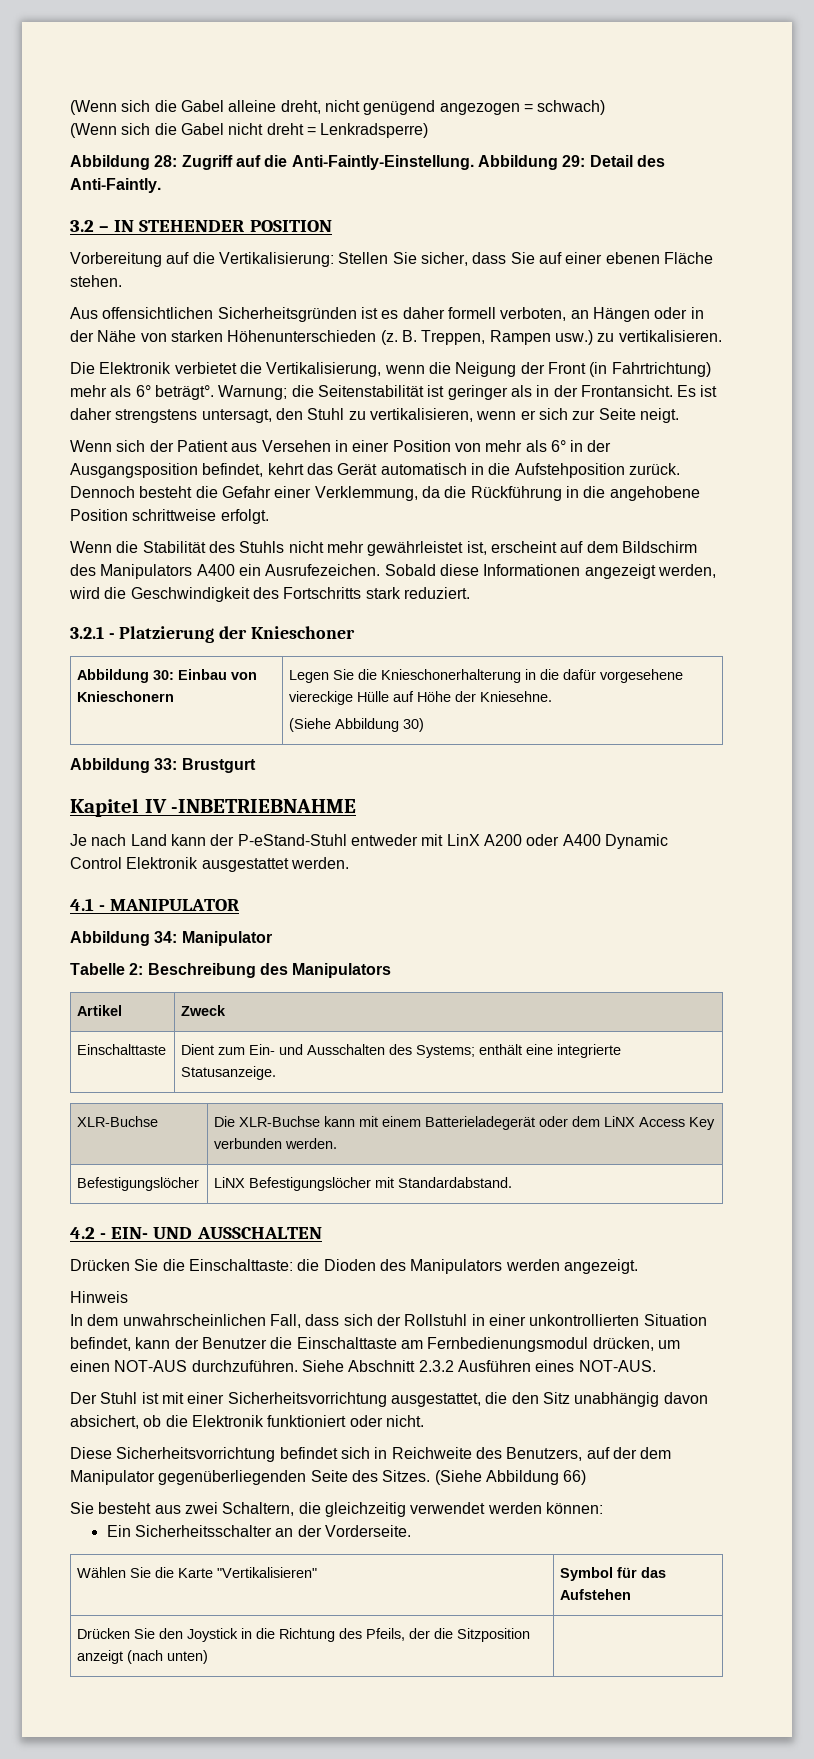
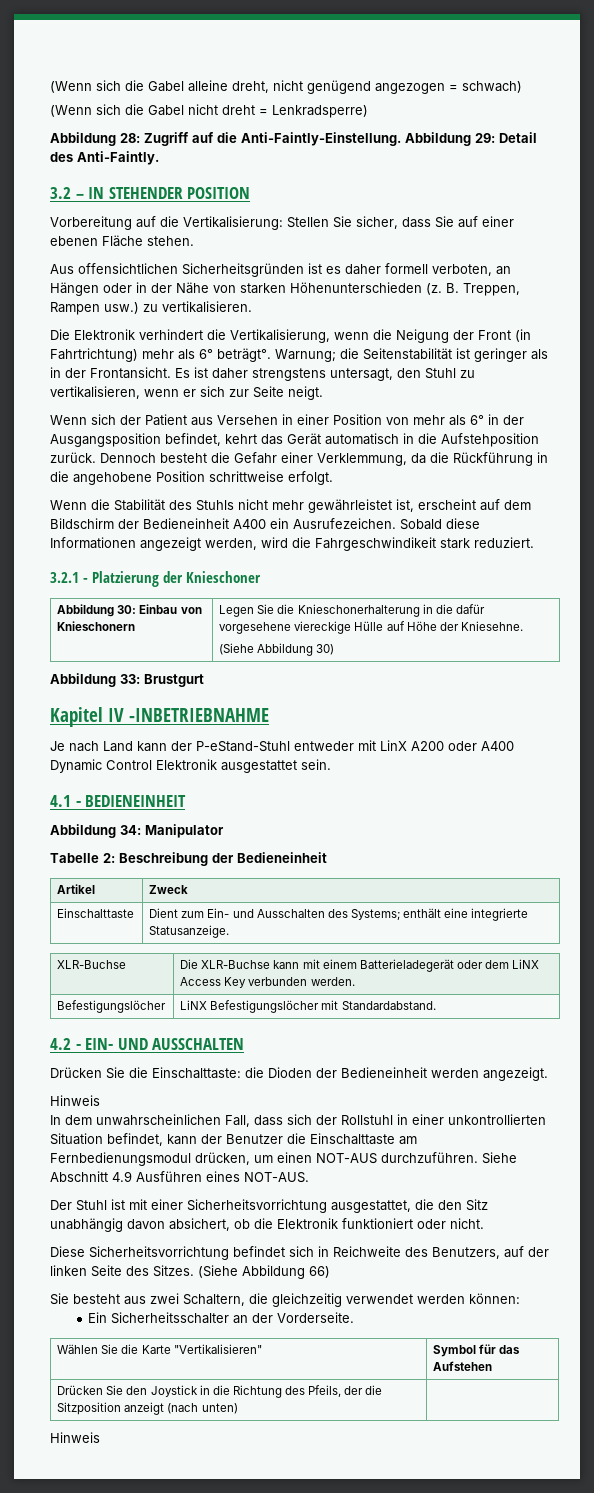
[174,362,237,374] verbietet -> [139,329,203,340] verhindert
[70,564,193,579] des Manipulators -> [118,518,229,529] der Bedieneinheit
[130,587,362,602] Geschwindigkeit des Fortschritts -> [315,537,436,551] Fahrgeschwindikeit
[290,857,349,869] werden. -> [301,759,331,770] sein.
[110,899,240,911] MANIPULATOR -> [85,795,187,807] BEDIENEINHEIT
[259,963,392,978] des Manipulators -> [212,852,327,863] der Bedieneinheit
[379,1259,503,1274] des Manipulators -> [316,1067,427,1078] der Bedieneinheit
[418,1360,454,1372] 2.3.2 -> [112,1171,132,1182] 4.9
[640,1447,672,1459] [70,1470,307,1485] dem Manipulator gegenüberliegenden -> [50,1265,87,1276] linken
(209, 1657) none -> [50,1432,100,1443] // Hinweis

